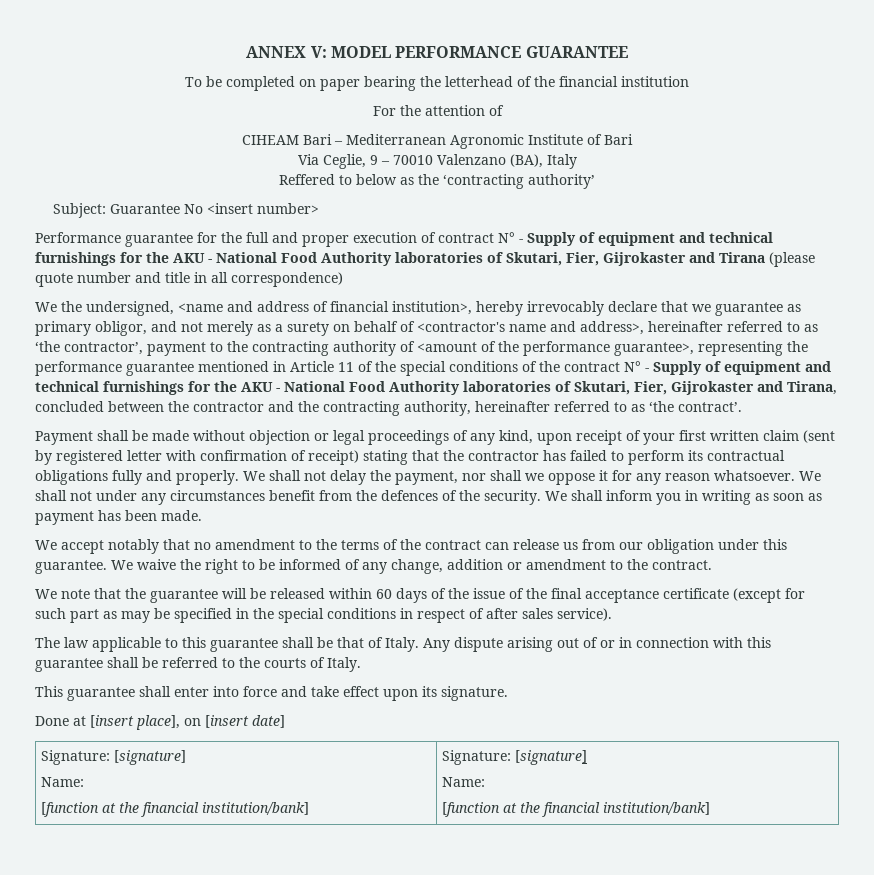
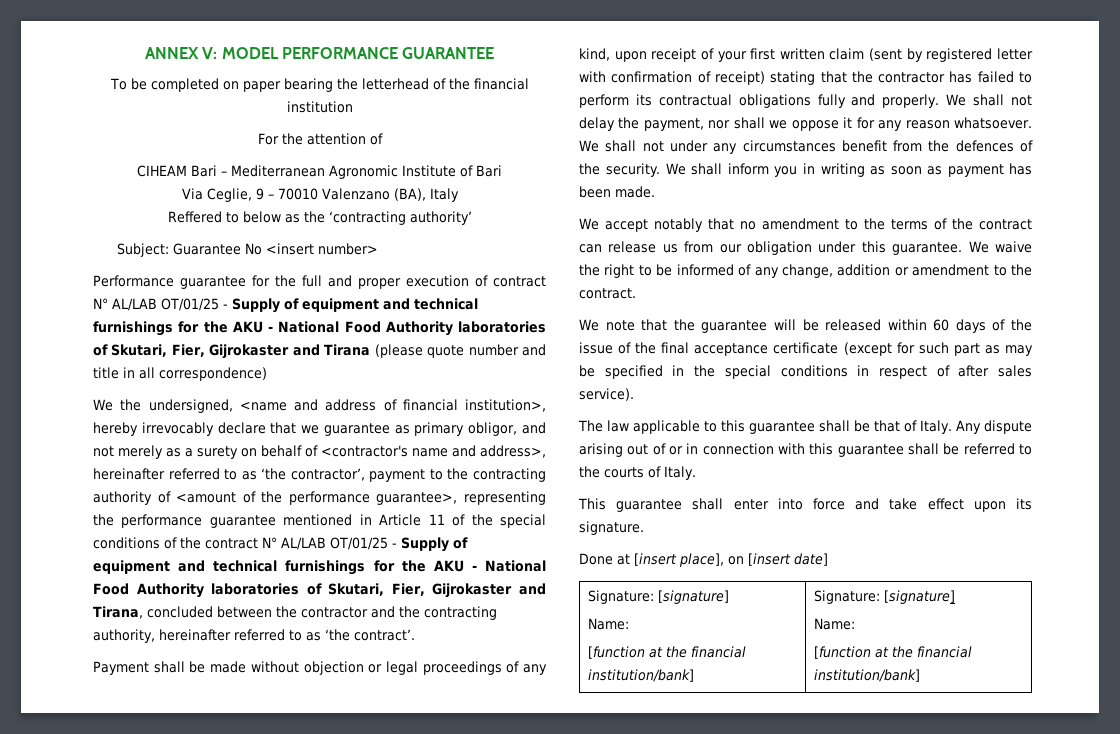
(515, 237) none -> [112,298,219,311] AL/LAB OT/01/25
(641, 366) none -> [281,537,388,550] AL/LAB OT/01/25

